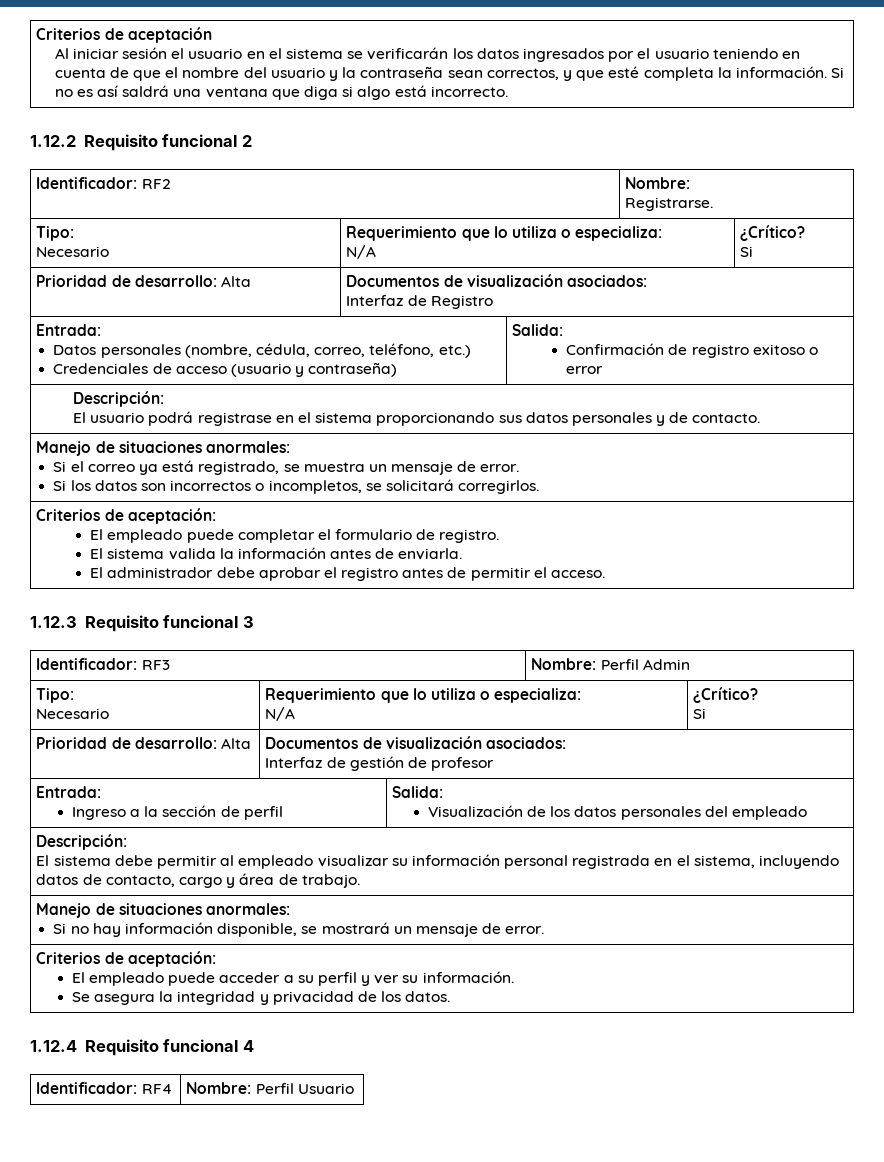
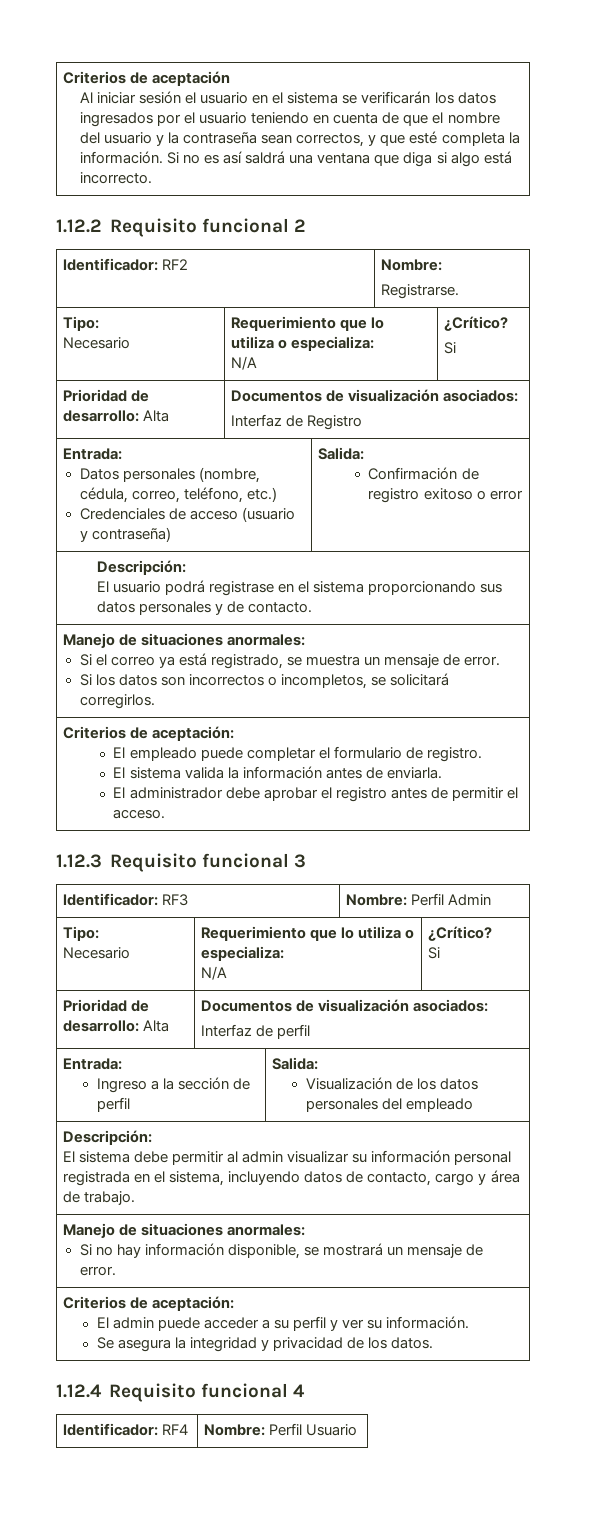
[349,756,495,771] gestión de profesor -> [277,1024,311,1039] perfil
[238,855,314,869] empleado -> [242,1151,284,1163] admin
[88,972,164,986] empleado -> [112,1317,154,1329] admin

